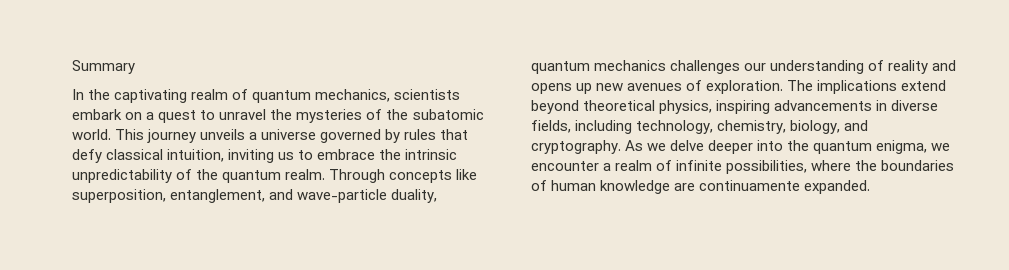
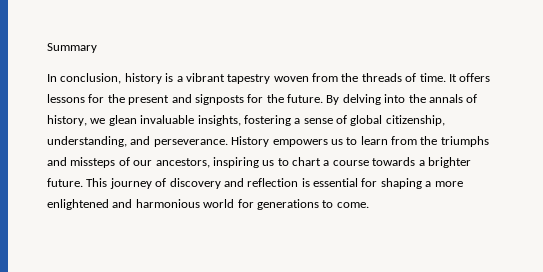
[88,89,461,103] [72,109,484,123] [72,129,469,143] [72,149,458,163] [72,169,478,183] [72,189,438,203] [531,60,957,74] [531,80,947,94] [531,100,939,114] [531,120,869,134] [531,140,951,154] [531,160,955,174] [531,180,871,194] the captivating realm of quantum mechanics, scientists embark on a quest to unravel the mysteries of the subatomic world. This journey unveils a universe governed by rules that defy classical intuition, inviting us to embrace the intrinsic unpredictability of the quantum realm. Through concepts like superposition, entanglement, and wave-particle duality, quantum mechanics challenges our understanding of reality and opens up new avenues of exploration. The implications extend beyond theoretical physics, inspiring advancements in diverse fields, including technology, chemistry, biology, and cryptography. As we delve deeper into the quantum enigma, we encounter a realm of infinite possibilities, where the boundaries of human knowledge are continuamente expanded. -> [60,73,491,84] [47,94,478,105] [47,115,445,126] [47,136,489,147] [47,157,471,168] [47,178,463,189] [47,199,369,210] conclusion, history is a vibrant tapestry woven from the threads of time. It offers lessons for the present and signposts for the future. By delving into the annals of history, we glean invaluable insights, fostering a sense of global citizenship, understanding, and perseverance. History empowers us to learn from the triumphs and missteps of our ancestors, inspiring us to chart a course towards a brighter future. This journey of discovery and reflection is essential for shaping a more enlightened and harmonious world for generations to come.

